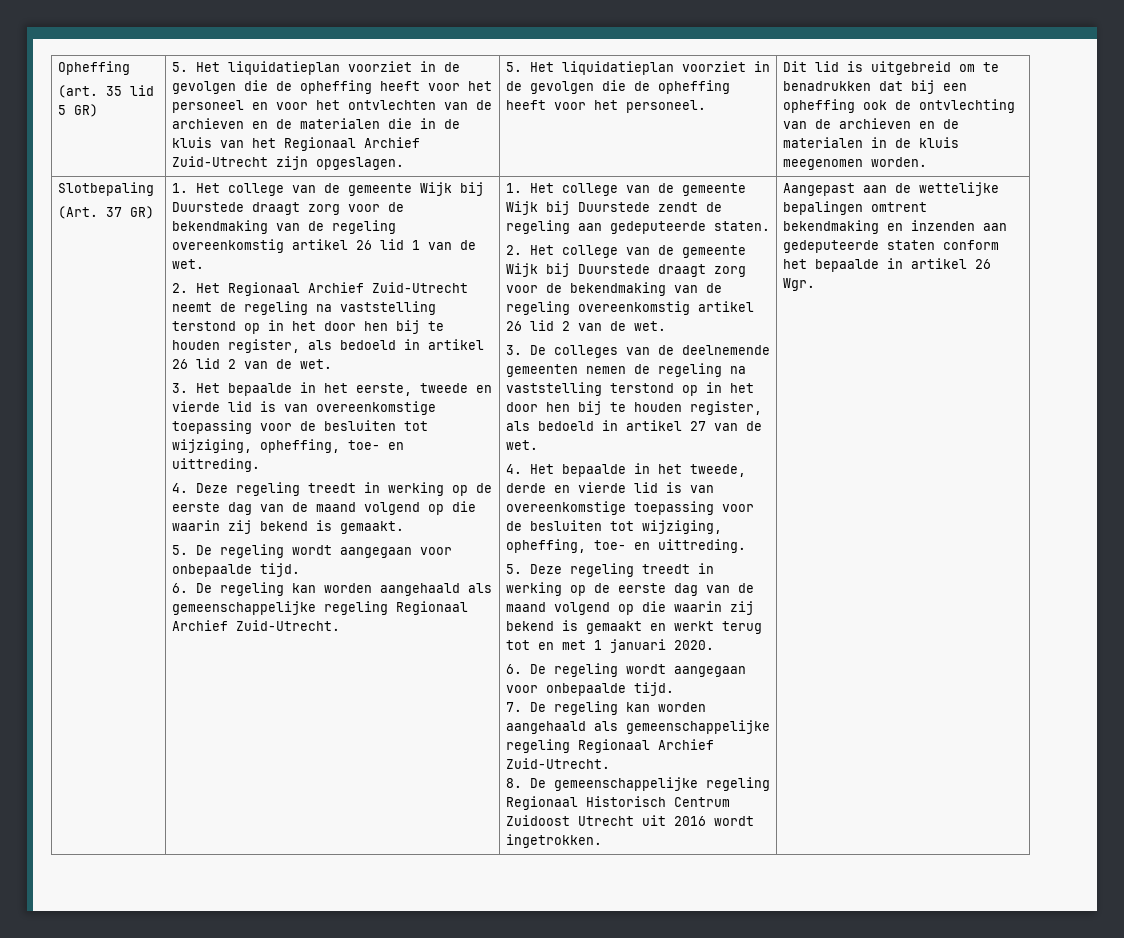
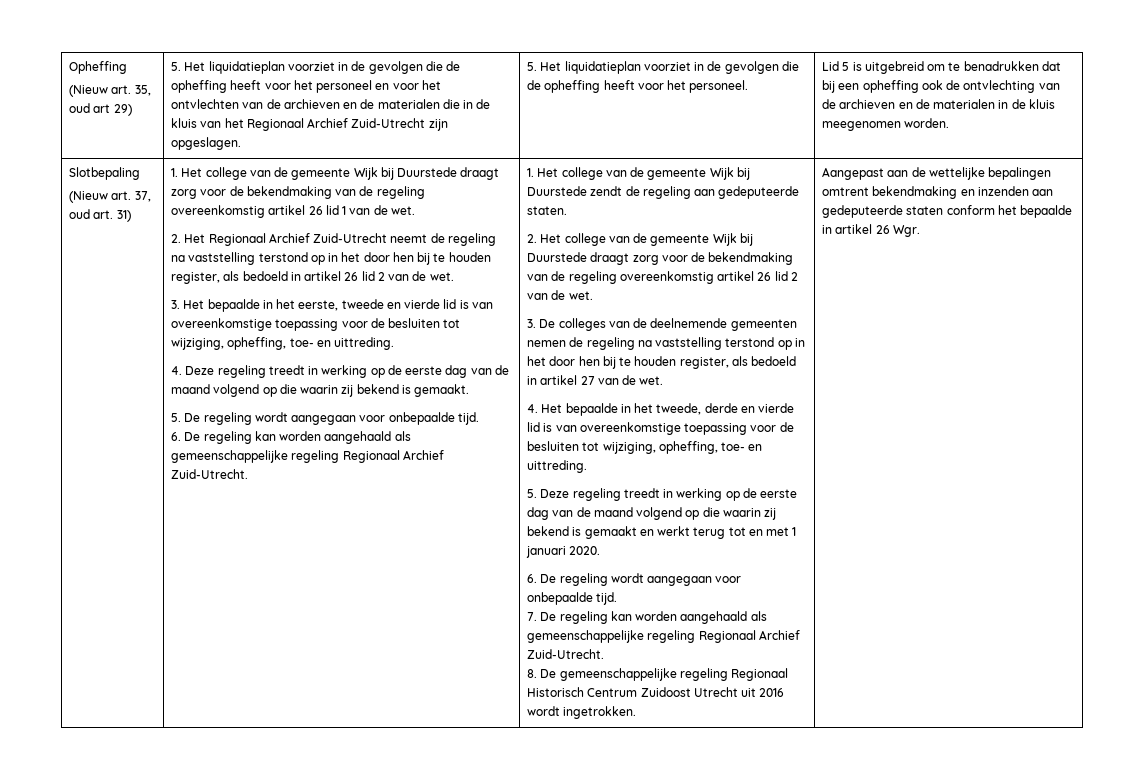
[57,85,154,98] [57,104,98,117] (art. 35 lid 5 GR) -> [69,85,151,97] [69,103,132,116] (Nieuw art. 35, oud art 29)
[782,61,839,72] Dit lid -> [822,61,850,71] Lid 5
[57,206,154,219] (Art. 37 GR) -> [69,191,151,203] [69,209,131,222] (Nieuw art. 37, oud art. 31)

